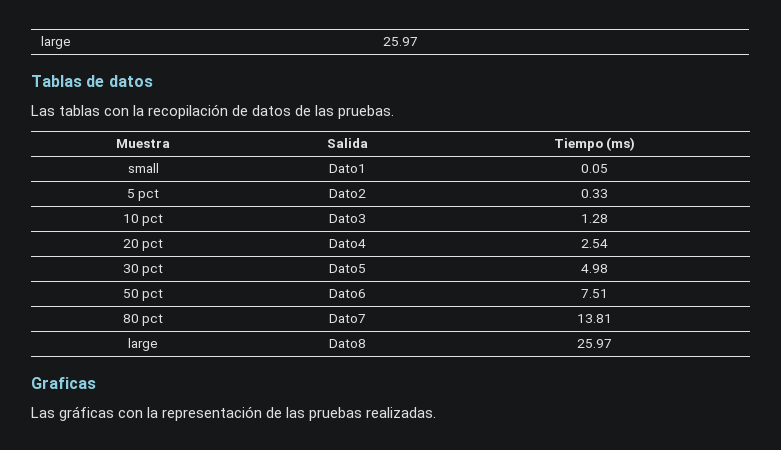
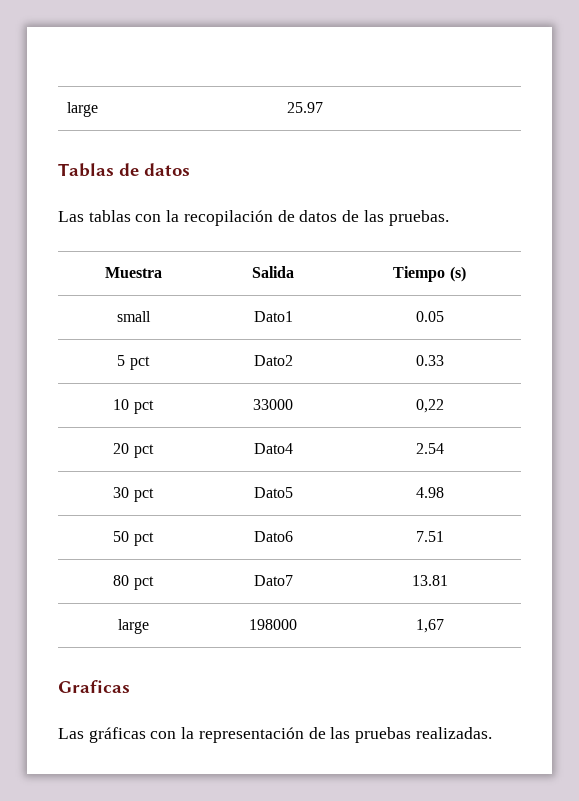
[606,137,636,151] (ms) -> [449,266,466,282] (s)
[328,214,366,223] [581,214,608,223] Dato3 | 1.28 -> [253,399,293,410] [415,399,444,413] 33000 | 0,22
[328,339,366,348] [577,339,612,348] Dato8 | 25.97 -> [249,619,297,630] [415,619,444,633] 198000 | 1,67

